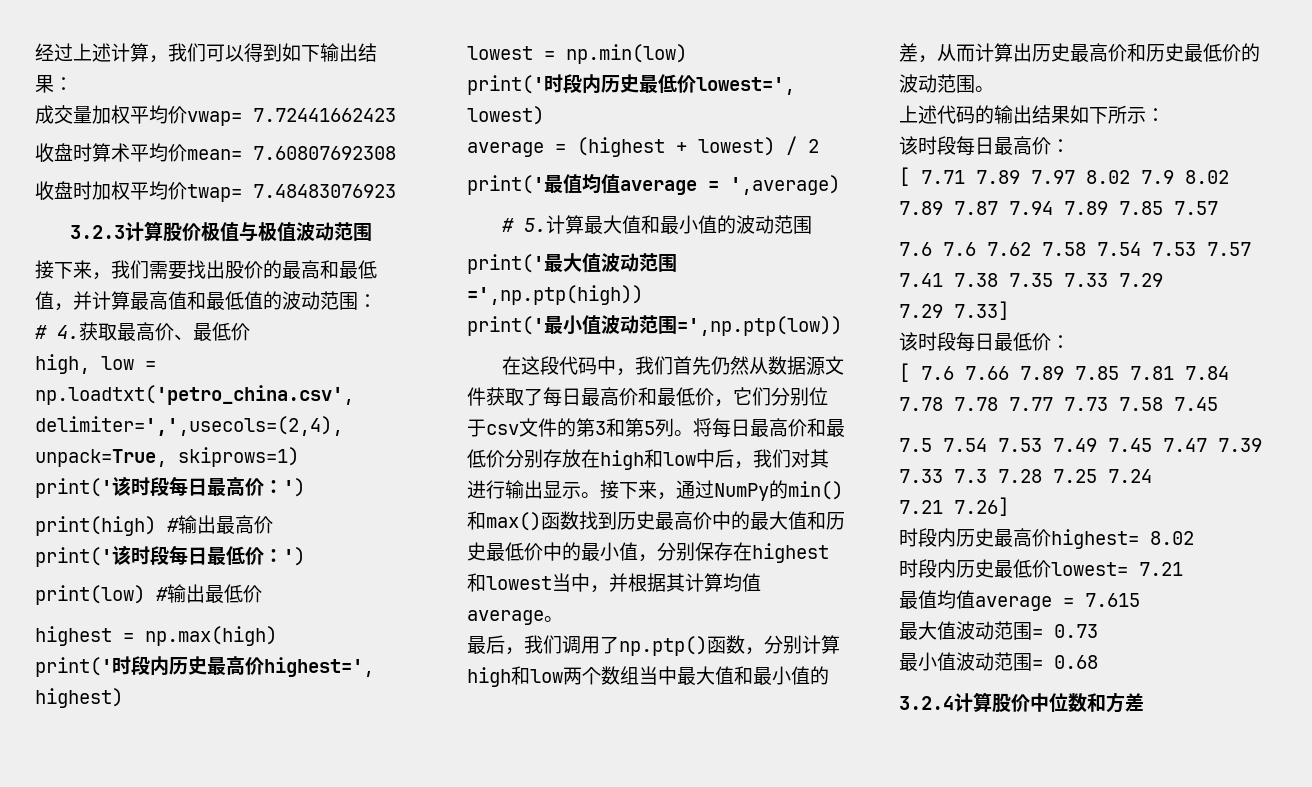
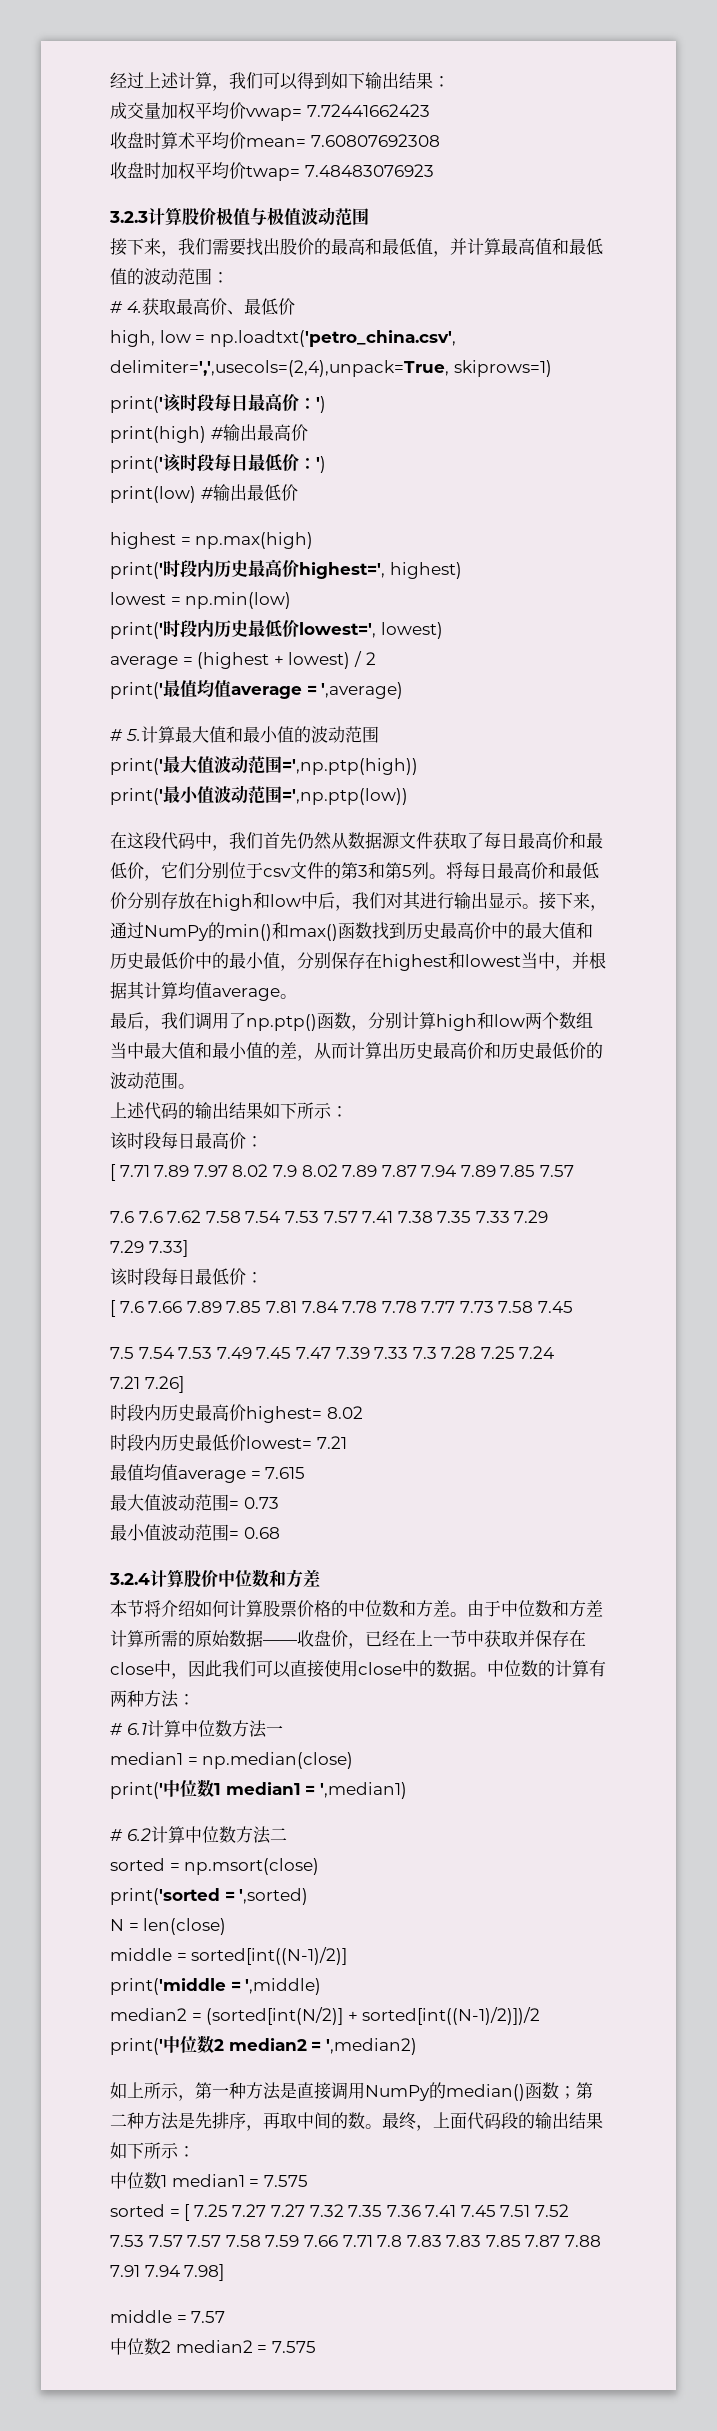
(1144, 702) none -> [110,1600,603,1617] [110,1630,586,1649] [110,1660,606,1679] [110,1690,195,1708] [110,1720,283,1738] [110,1752,354,1769] [110,1779,407,1799] [110,1826,287,1844] [110,1858,320,1875] [110,1888,309,1905] [110,1918,227,1935] [110,1947,348,1965] [110,1978,322,1995] [110,2007,541,2025] [110,2035,417,2055] [110,2082,593,2101] [110,2112,603,2131] [110,2142,195,2159] [110,2172,308,2189] [110,2204,570,2221] [110,2235,602,2247] [110,2264,225,2281] [110,2310,226,2323] [110,2338,316,2355] // 本节将介绍如何计算股票价格的中位数和方差。由于中位数和方差计算所需的原始数据——收盘价，已经在上一节中获取并保存在close中，因此我们可以直接使用close中的数据。中位数的计算有两种方法： // # 6.1计算中位数方法一 // median1 = np.median(close) // print('中位数1 median1 = ',median1) // # 6.2计算中位数方法二 // sorted = np.msort(close) // print('sorted = ',sorted) // N = len(close) // middle = sorted[int((N-1)/2)] // print('middle = ',middle) // median2 = (sorted[int(N/2)] + sorted[int((N-1)/2)])/2 // print('中位数2 median2 = ',median2) // 如上所示，第一种方法是直接调用NumPy的median()函数；第二种方法是先排序，再取中间的数。最终，上面代码段的输出结果如下所示： // 中位数1 median1 = 7.575 // sorted = [ 7.25 7.27 7.27 7.32 7.35 7.36 7.41 7.45 7.51 7.52 7.53 7.57 7.57 7.58 7.59 7.66 7.71 7.8 7.83 7.83 7.85 7.87 7.88 7.91 7.94 7.98] // middle = 7.57 // 中位数2 median2 = 7.575

